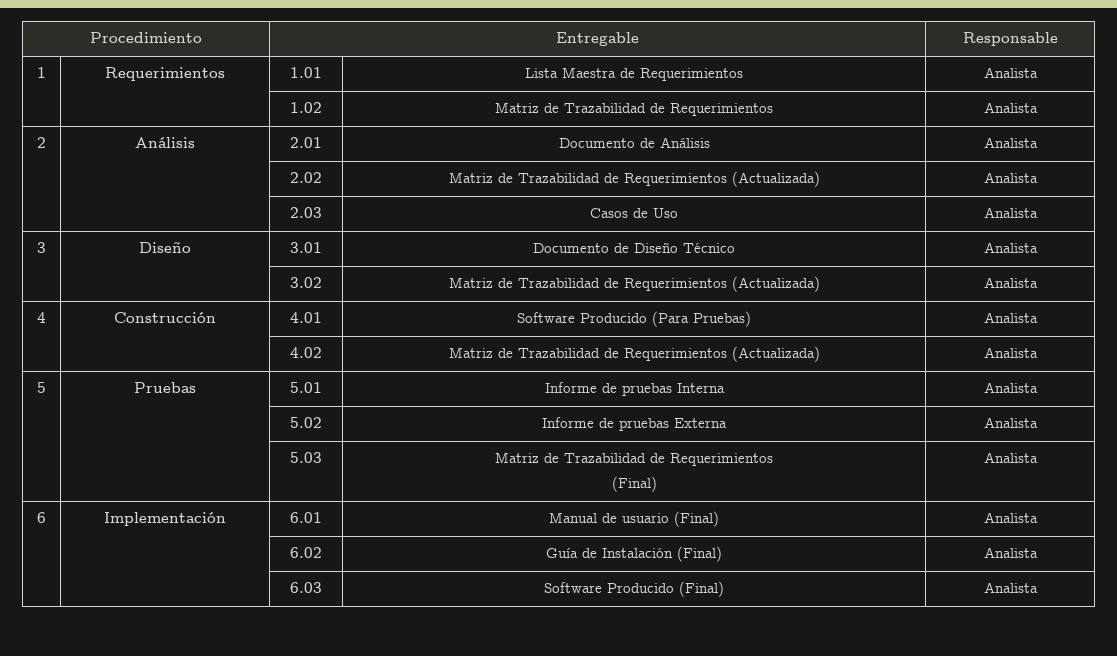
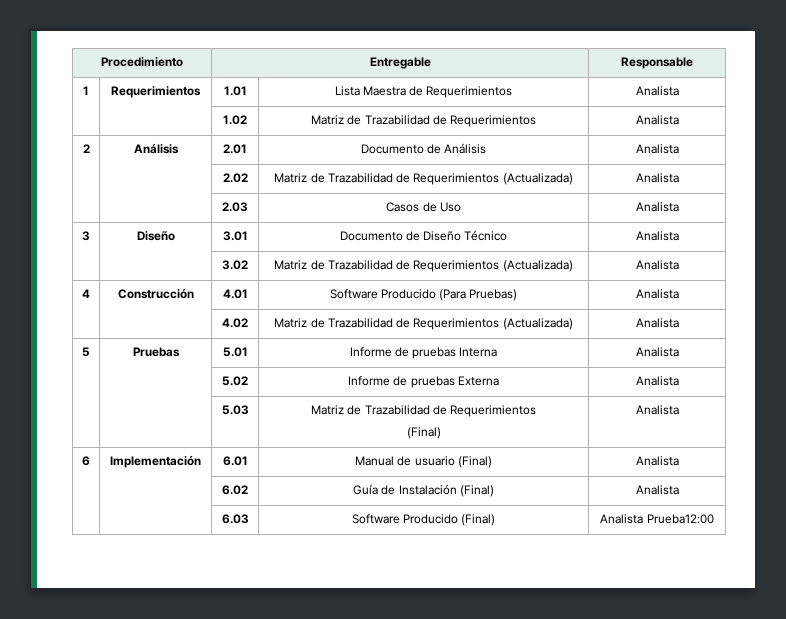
(1038, 587) none -> [646,514,714,524] Prueba12:00

